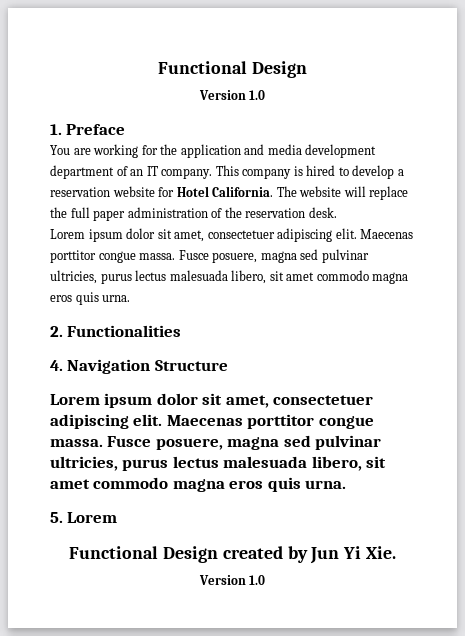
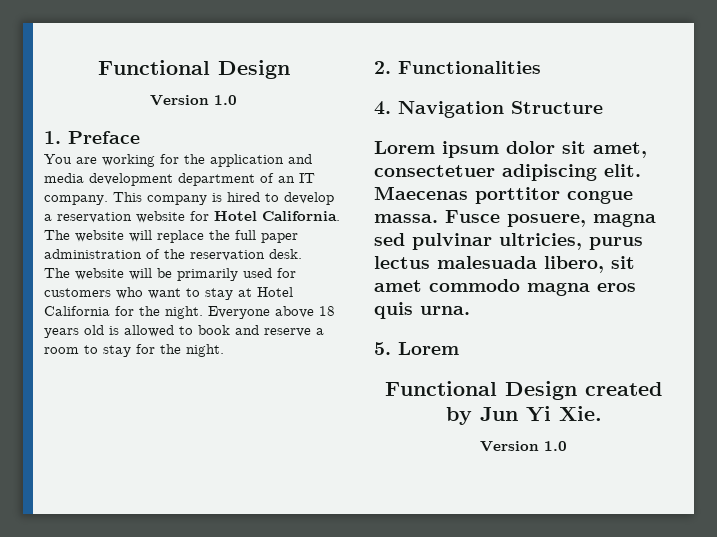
[50,228,414,242] [50,249,369,263] [50,270,409,284] [50,292,131,305] Lorem ipsum dolor sit amet, consectetuer adipiscing elit. Maecenas porttitor congue massa. Fusce posuere, magna sed pulvinar ultricies, purus lectus malesuada libero, sit amet commodo magna eros quis urna. -> [44,268,296,281] [44,287,293,300] [44,306,335,319] [44,325,324,338] [44,344,224,357] The website will be primarily used for customers who want to stay at Hotel California for the night. Everyone above 18 years old is allowed to book and reserve a room to stay for the night.

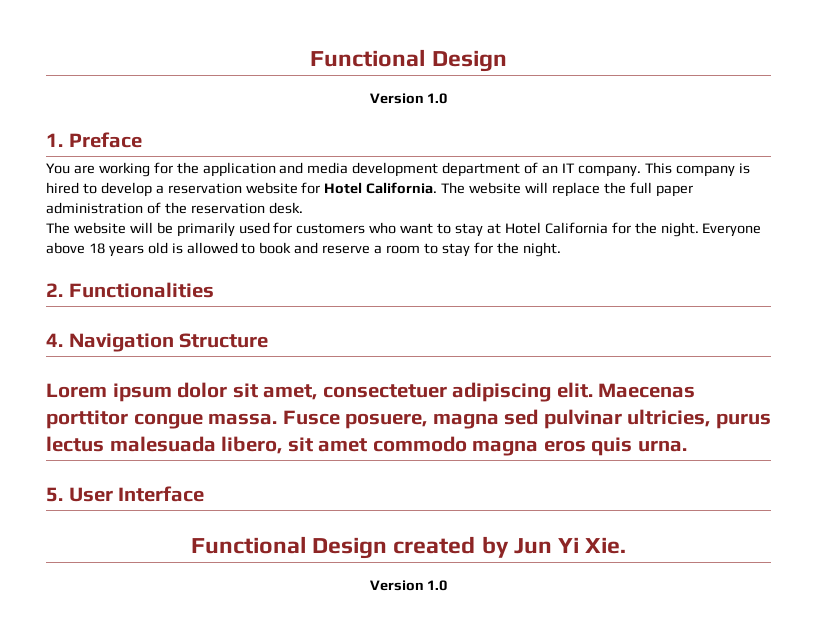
[398,342,459,355] Lorem -> [68,486,205,502] User Interface

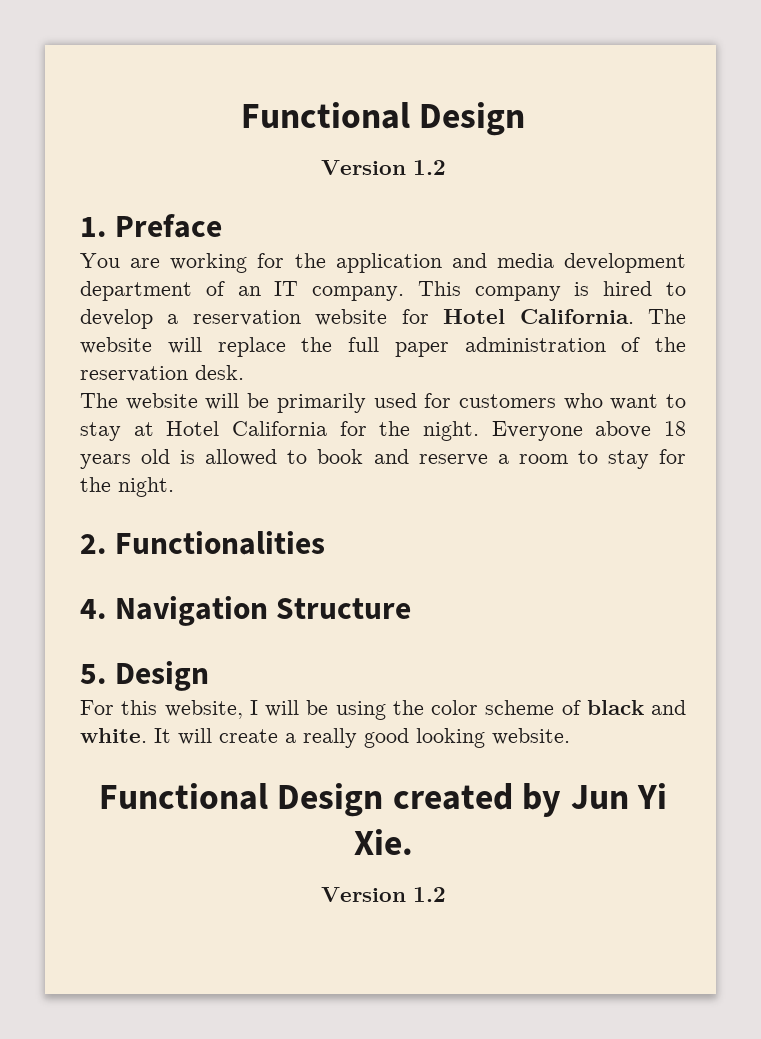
[427,93,448,104] 1.0 -> [412,160,446,175] 1.2
[46,382,696,402] [46,409,771,429] [46,436,687,456] [46,486,205,502] Lorem ipsum dolor sit amet, consectetuer adipiscing elit. Maecenas porttitor congue massa. Fusce posuere, magna sed pulvinar ultricies, purus lectus malesuada libero, sit amet commodo magna eros quis urna. // 5. User Interface -> [80,661,209,691] [80,700,686,720] [80,728,570,748] 5. Design // For this website, I will be using the color scheme of black and white. It will create a really good looking website.
[427,580,448,591] 1.0 -> [412,887,446,902] 1.2

